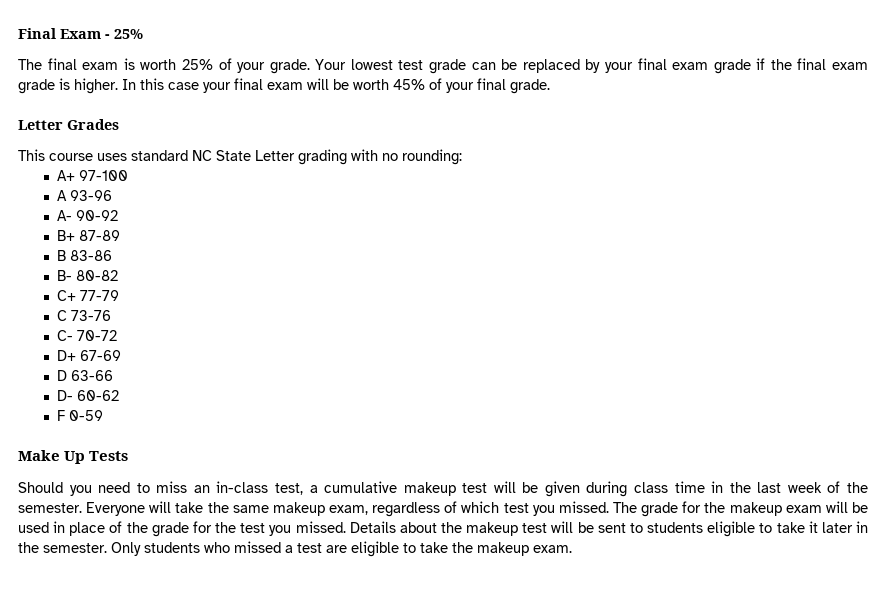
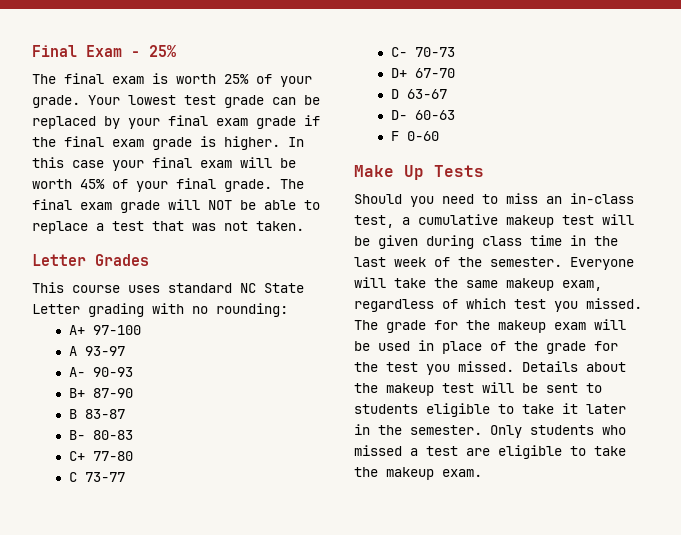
(550, 86) none -> [280,179,304,189] [32,199,320,213] [32,221,304,234] The final exam grade will NOT be able to replace a test that was not taken.
[69,190,112,201] 93-96 -> [84,346,125,356] 93-97
[75,210,118,221] 90-92 -> [92,367,133,377] 90-93
[78,230,120,241] 87-89 -> [92,388,133,398] 87-90
[69,250,112,261] 83-86 -> [84,409,125,419] 83-87
[75,270,118,281] 80-82 -> [92,430,133,440] 80-83
[79,290,119,301] 77-79 -> [92,451,133,461] 77-80
[70,310,111,321] 73-76 -> [84,472,125,482] 73-77
[76,330,117,341] 70-72 -> [414,47,455,57] 70-73
[79,350,121,361] 67-69 -> [414,68,455,78] 67-70
[70,370,113,381] 63-66 -> [406,89,447,99] 63-67
[76,390,119,401] 60-62 -> [414,110,455,120] 60-63
[68,410,103,421] 0-59 -> [406,131,439,141] 0-60

